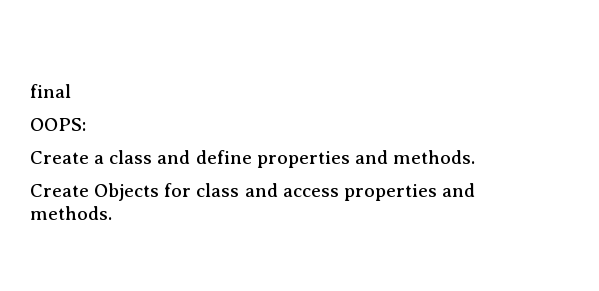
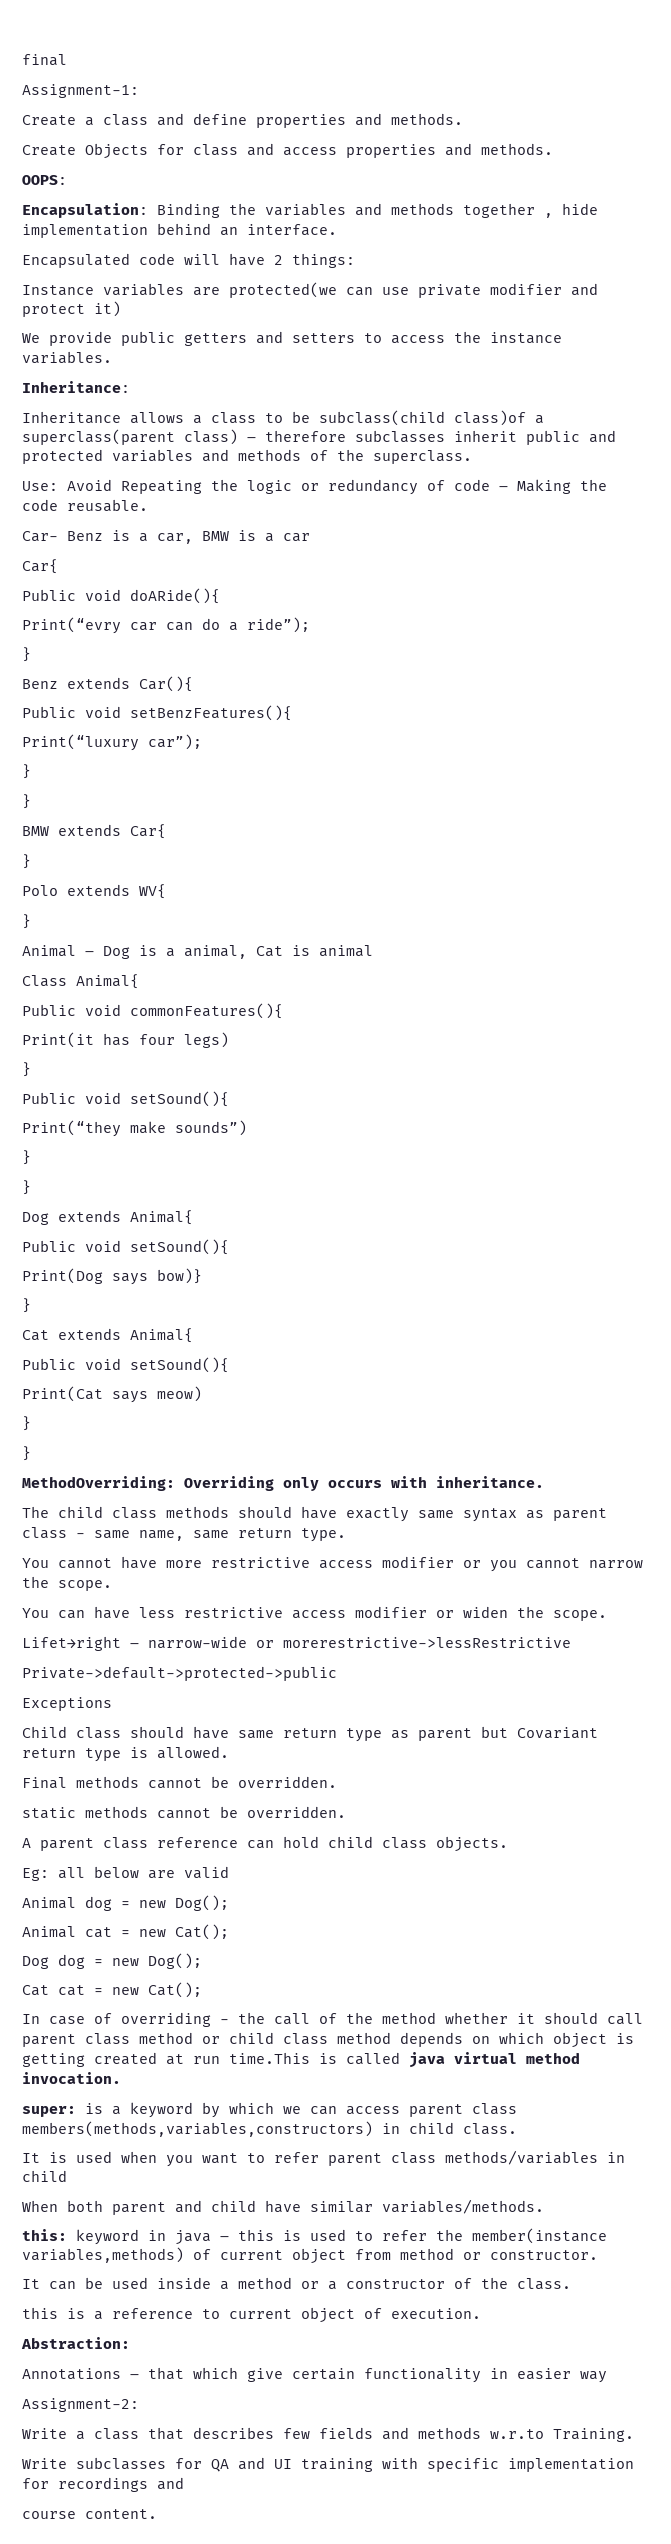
[30,118,86,131] OOPS: -> [22,84,139,98] Assignment-1:
(112, 213) none -> [22,175,67,185] [22,203,598,218] [22,223,337,238] [22,253,355,268] [22,282,598,298] [22,301,121,317] [22,331,562,346] [22,351,112,364] [22,381,130,393] [22,410,544,426] [22,429,616,445] [22,449,472,464] [22,479,607,495] [22,499,148,512] [22,530,310,544] [22,559,58,574] [22,588,220,604] [22,617,310,634] [22,647,31,662] [22,676,193,692] [22,705,292,721] [22,734,202,751] [22,764,31,779] [22,794,31,809] [22,824,166,839] [22,854,31,869] [22,884,166,899] [22,914,31,929] [22,945,373,959] [22,974,139,989] [22,1003,283,1019] [22,1032,229,1048] [22,1062,31,1077] [22,1091,229,1107] [22,1120,247,1137] [22,1150,31,1165] [22,1180,31,1195] [22,1210,193,1225] [22,1239,229,1255] [22,1268,202,1285] [22,1298,31,1313] [22,1328,193,1343] [22,1357,229,1373] [22,1386,202,1403] [22,1416,31,1431] [22,1446,31,1461] [22,1476,544,1491] [22,1506,607,1522] [22,1527,346,1542] [22,1556,643,1572] [22,1576,112,1591] [22,1606,607,1621] [22,1636,571,1651] [22,1666,337,1681] [22,1697,112,1711] [22,1726,598,1742] [22,1746,229,1762] [22,1776,337,1789] [22,1806,346,1819] [22,1836,508,1852] [22,1866,229,1881] [22,1895,229,1911] [22,1924,229,1940] [22,1953,202,1969] [22,1982,202,1998] [22,2012,643,2027] [22,2032,634,2048] [22,2052,580,2068] [22,2072,121,2084] [22,2102,517,2118] [22,2121,517,2137] [22,2150,625,2167] [22,2170,67,2182] [22,2199,544,2215] [22,2228,607,2245] [22,2247,598,2264] [22,2277,571,2290] [22,2307,481,2323] [21,2337,130,2349] [22,2367,607,2383] [22,2398,139,2412] [22,2427,634,2442] [22,2457,634,2472] [22,2477,184,2492] [22,2509,157,2519] // OOPS: // Encapsulation: Binding the variables and methods together , hide implementation behind an interface. // Encapsulated code will have 2 things: // Instance variables are protected(we can use private modifier and protect it) // We provide public getters and setters to access the instance variables. // Inheritance: // Inheritance allows a class to be subclass(child class)of a superclass(parent class) – therefore subclasses inherit public and protected variables and methods of the superclass. // Use: Avoid Repeating the logic or redundancy of code – Making the code reusable. // Car- Benz is a car, BMW is a car // Car{ // Public void doARide(){ // Print(“evry car can do a ride”); // } // Benz extends Car(){ // Public void setBenzFeatures(){ // Print(“luxury car”); // } // } // BMW extends Car{ // } // Polo extends WV{ // } // Animal – Dog is a animal, Cat is animal // Class Animal{ // Public void commonFeatures(){ // Print(it has four legs) // } // Public void setSound(){ // Print(“they make sounds”) // } // } // Dog extends Animal{ // Public void setSound(){ // Print(Dog says bow)} // } // Cat extends Animal{ // Public void setSound(){ // Print(Cat says meow) // } // } // MethodOverriding: Overriding only occurs with inheritance. // The child class methods should have exactly same syntax as parent class - same name, same return type. // You cannot have more restrictive access modifier or you cannot narrow the scope. // You can have less restrictive access modifier or widen the scope. // Lifet→right – narrow-wide or morerestrictive->lessRestrictive // Private->default->protected->public // Exceptions // Child class should have same return type as parent but Covariant return type is allowed. // Final methods cannot be overridden. // static methods cannot be overridden. // A parent class reference can hold child class objects. // Eg: all below are valid // Animal dog = new Dog(); // Animal cat = new Cat(); // Dog dog = new Dog(); // Cat cat = new Cat(); // In case of overriding - the call of the method whether it should call parent class method or child class method depends on which object is getting created at run time.This is called java virtual method invocation. // super: is a keyword by which we can access parent class members(methods,variables,constructors) in child class. // It is used when you want to refer parent class methods/variables in child // When both parent and child have similar variables/methods. // this: keyword in java – this is used to refer the member(instance variables,methods) of current object from method or constructor. // It can be used inside a method or a constructor of the class. // this is a reference to current object of execution. // Abstraction: // Annotations – that which give certain functionality in easier way // Assignment-2: // Write a class that describes few fields and methods w.r.to Training. // Write subclasses for QA and UI training with specific implementation for recordings and // course content.

